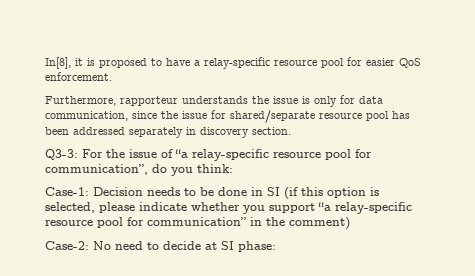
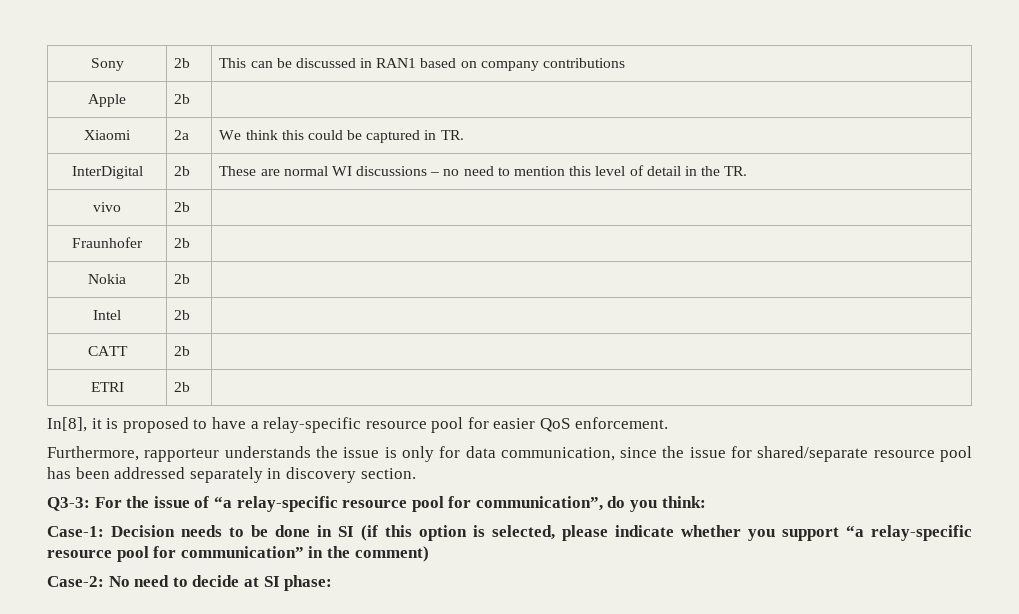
(45, 63) none -> [90,58,124,71] [174,58,191,68] [219,58,626,71] [88,94,126,107] [174,94,191,104] [84,130,131,140] [174,130,190,140] [219,130,464,143] [71,166,143,179] [174,166,191,176] [219,165,748,176] [93,202,121,212] [174,202,191,212] [72,237,143,248] [174,238,191,248] [88,274,126,284] [174,274,191,284] [93,310,121,320] [174,310,191,320] [87,346,128,356] [174,346,191,356] [90,382,124,392] [174,382,191,392] Sony | 2b | This can be discussed in RAN1 based on company contributions // Apple | 2b | // Xiaomi | 2a | We think this could be captured in TR. // InterDigital | 2b | These are normal WI discussions – no need to mention this level of detail in the TR. // vivo | 2b | // Fraunhofer | 2b | // Nokia | 2b | // Intel | 2b | // CATT | 2b | // ETRI | 2b | //

